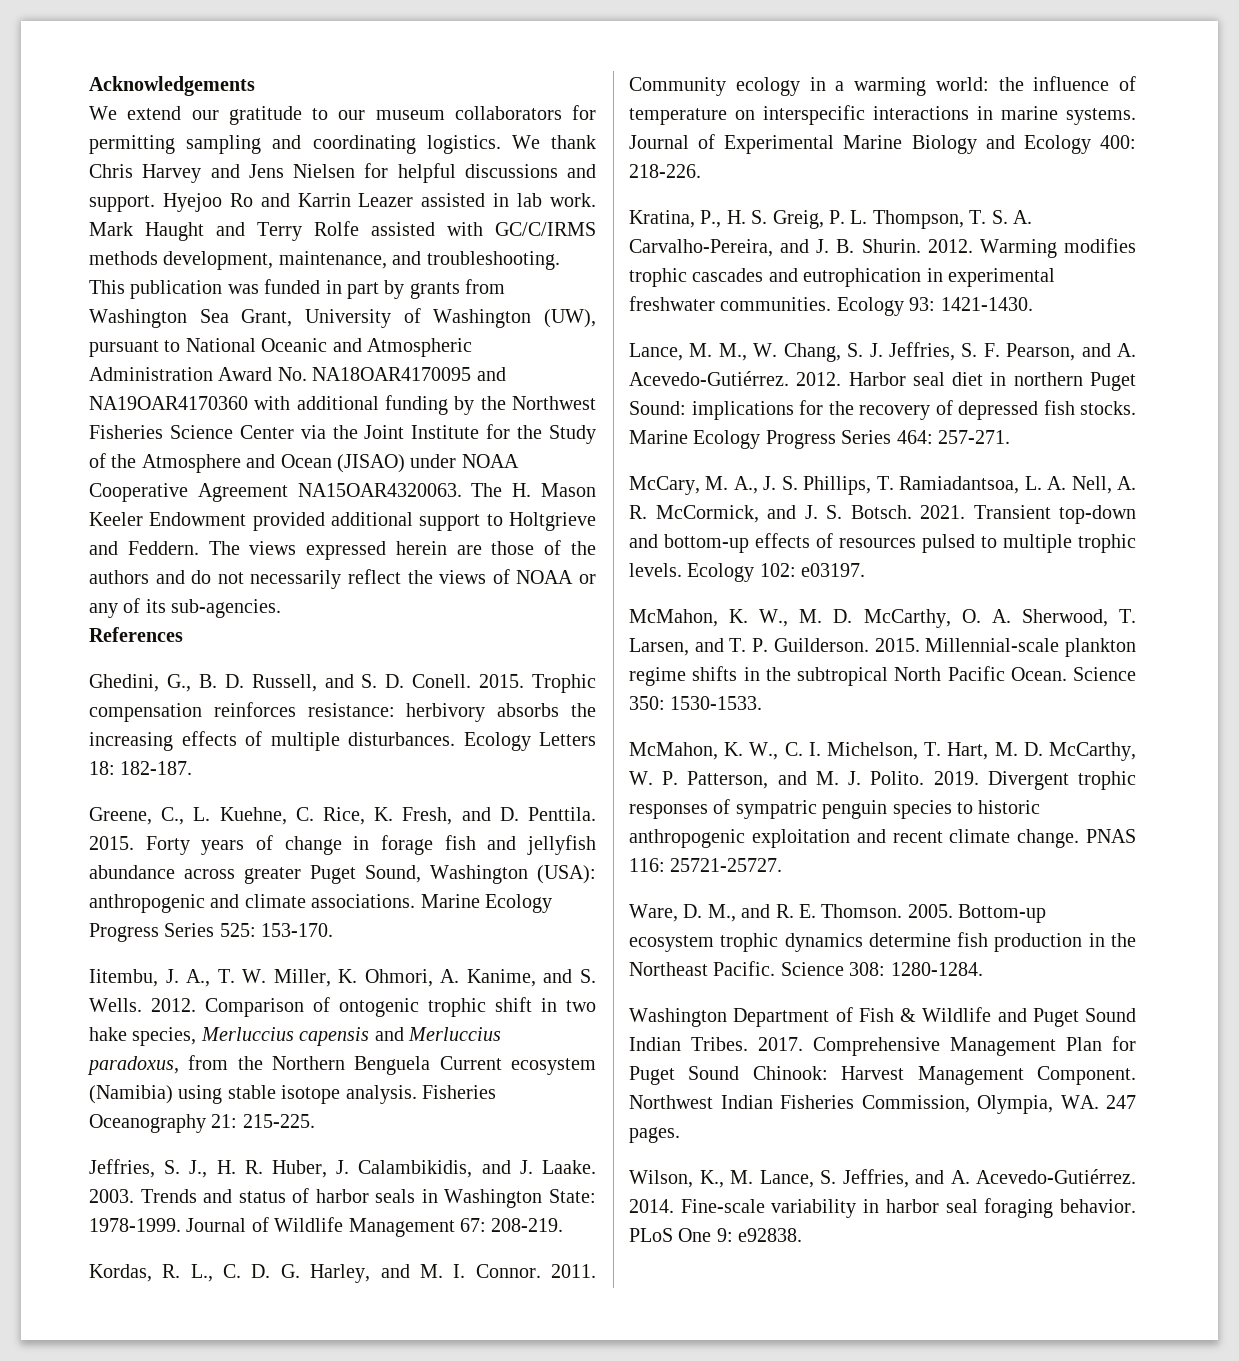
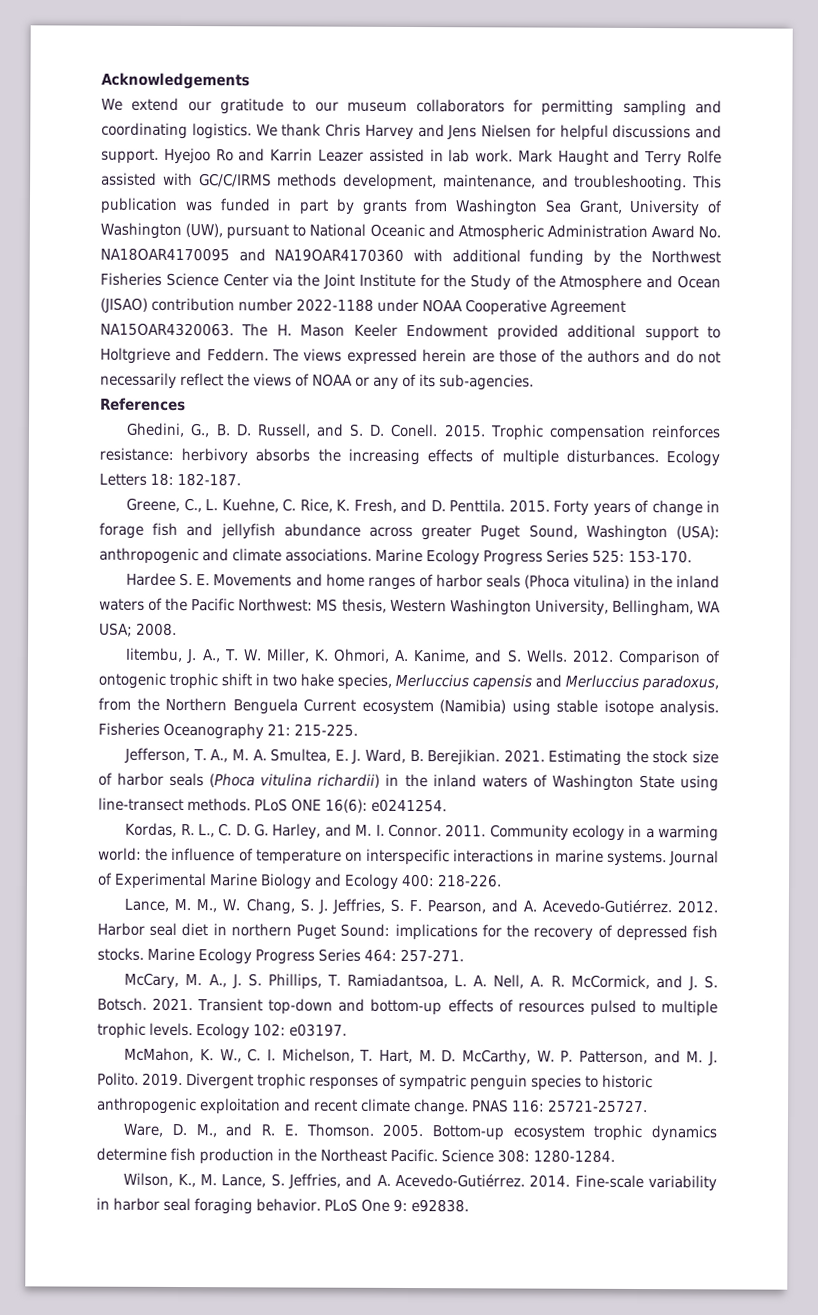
(405, 463) none -> [151,297,374,312] contribution number 2022-1188
(334, 930) none -> [126,572,720,591] [99,597,721,617] [99,622,177,637] // Hardee S. E. Movements and home ranges of harbor seals (Phoca vitulina) in the inland waters of the Pacific Northwest: MS thesis, Western Washington University, Bellingham, WA USA; 2008.
[89,1159,596,1178] [89,1188,596,1208] [89,1217,564,1237] Jeffries, S. J., H. R. Huber, J. Calambikidis, and J. Laake. 2003. Trends and status of harbor seals in Washington State: 1978-1999. Journal of Wildlife Management 67: 208-219. -> [124,747,719,766] [98,772,719,792] [98,797,447,813] Jefferson, T. A., M. A. Smultea, E. J. Ward, B. Berejikian. 2021. Estimating the stock size of harbor seals (Phoca vitulina richardii) in the inland waters of Washington State using line-transect methods. PLoS ONE 16(6): e0241254.
[629,210,1032,229] [629,238,1136,258] [629,268,1055,287] [629,296,1033,316] // Kratina, P., H. S. Greig, P. L. Thompson, T. S. A. Carvalho-Pereira, and J. B. Shurin. 2012. Warming modifies trophic cascades and eutrophication in experimental freshwater communities. Ecology 93: 1421-1430. -> (502, 881) none
[629,609,1136,628] [629,638,1136,657] [629,666,1136,686] [629,696,763,710] // McMahon, K. W., M. D. McCarthy, O. A. Sherwood, T. Larsen, and T. P. Guilderson. 2015. Millennial-scale plankton regime shifts in the subtropical North Pacific Ocean. Science 350: 1530-1533. -> (347, 1030) none
[629,1007,1136,1027] [629,1036,1136,1056] [629,1066,1136,1085] [629,1095,1136,1114] [629,1127,680,1143] // Washington Department of Fish & Wildlife and Puget Sound Indian Tribes. 2017. Comprehensive Management Plan for Puget Sound Chinook: Harvest Management Component. Northwest Indian Fisheries Commission, Olympia, WA. 247 pages. -> (615, 1156) none

